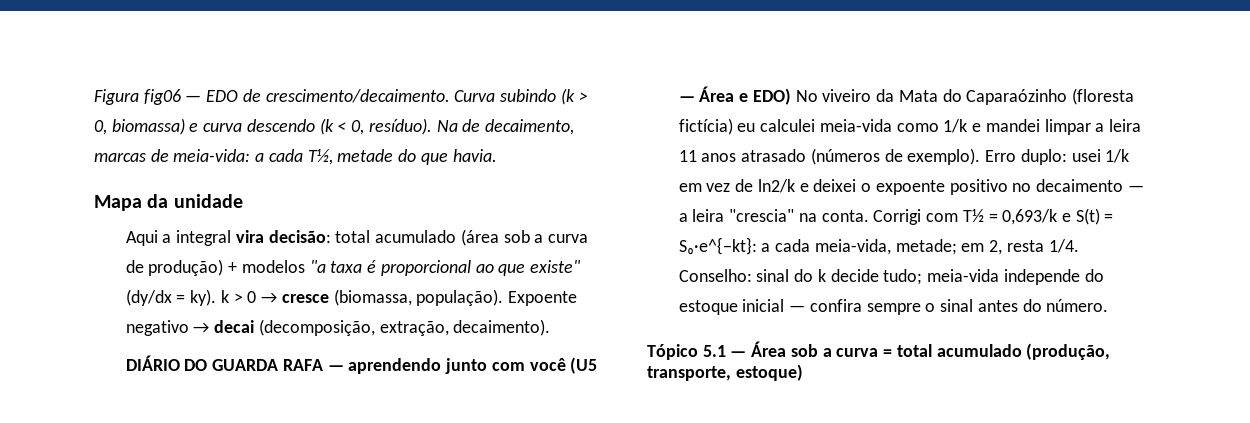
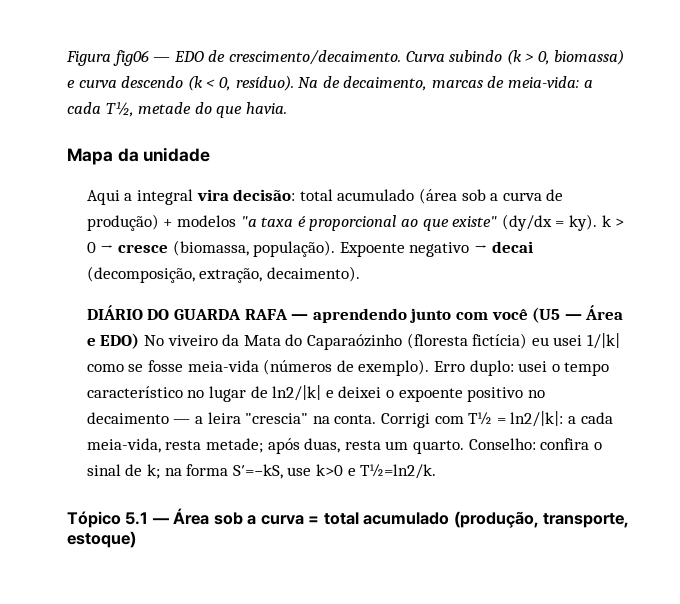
[760,119,1141,135] [678,149,807,162] calculei meia-vida como 1/k e mandei limpar a leira 11 anos atrasado -> [553,333,620,349] [86,360,259,372] usei 1/|k| como se fosse meia-vida
[1105,149,1130,163] [678,179,795,193] 1/k em vez de ln2/k -> [551,362,610,376] [86,385,322,402] o tempo característico no lugar de ln2/|k|
[1002,208,1114,225] [678,237,1079,255] [678,269,1104,285] [678,299,1109,315] 0,693/k e S(t) = S₀·e^{−kt}: a cada meia-vida, metade; em 2, resta 1/4. Conselho: sinal do k decide tudo; meia-vida independe do estoque inicial — confira sempre o sinal antes do número. -> [510,411,613,427] [86,438,602,454] [86,464,437,479] ln2/|k|: a cada meia-vida, resta metade; após duas, resta um quarto. Conselho: confira o sinal de k; na forma S′=−kS, use k>0 e T½=ln2/k.

